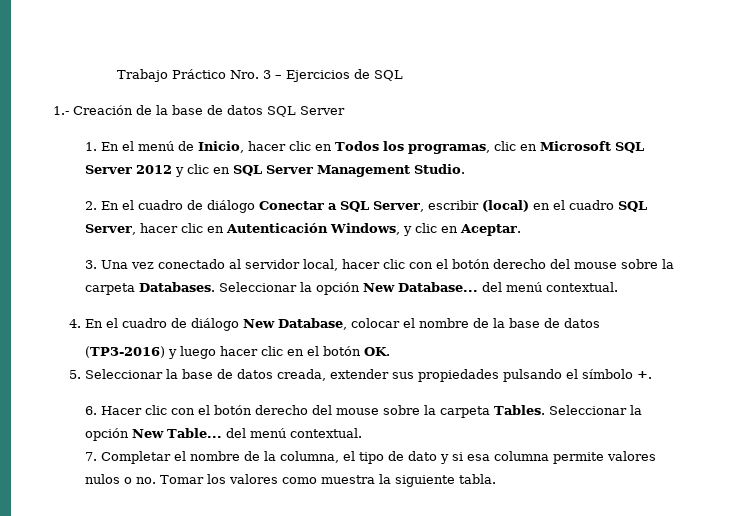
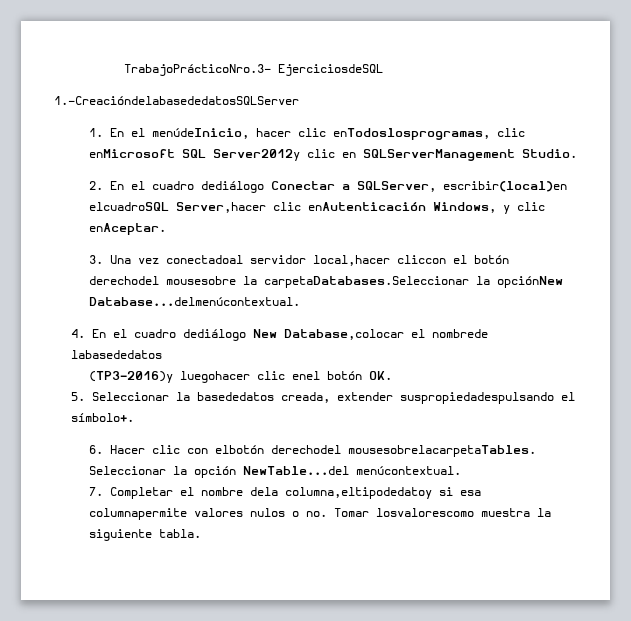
[117,69,404,82] [53,105,345,117] [85,141,645,154] [85,164,411,177] Trabajo Práctico Nro. 3 – Ejercicios de SQL // 1.- Creación de la base de datos SQL Server // 1. En el menú de Inicio, hacer clic en Todos los programas, clic en Microsoft SQL Server 2012 y clic en SQL Server Management -> [123,64,383,76] [54,96,299,105] [88,128,525,140] [88,149,515,161] TrabajoPrácticoNro.3– EjerciciosdeSQL // 1.-CreacióndelabasededatosSQLServer // 1. En el menúdeInicio, hacer clic enTodoslosprogramas, clic enMicrosoft SQL Server2012y clic en SQLServerManagement
[187,200,648,213] [85,223,329,235] de diálogo Conectar a SQL Server, escribir (local) en el cuadro SQL Server, hacer clic en Autenticación -> [200,181,567,193] [88,202,426,213] dediálogo Conectar a SQLServer, escribir(local)en elcuadroSQL Server,hacer clic enAutenticación
[441,224,522,236] en Aceptar. -> [88,223,166,235] enAceptar.
[158,259,675,271] [85,282,619,295] [69,318,601,331] [85,346,320,359] conectado al servidor local, hacer clic con el botón derecho del mouse sobre la carpeta Databases. Seleccionar la opción New Database... del menú contextual. // 4. En el cuadro de diálogo New Database, colocar el nombre de la base de datos // (TP3-2016) y luego hacer clic en el -> [165,255,509,266] [88,276,563,288] [88,297,300,306] [71,329,489,341] [71,350,163,359] [88,371,320,383] conectadoal servidor local,hacer cliccon el botón derechodel mousesobre la carpetaDatabases.Seleccionar la opciónNew Database...delmenúcontextual. // 4. En el cuadro dediálogo New Database,colocar el nombrede labasededatos // (TP3-2016)y luegohacer clic enel
[182,369,653,382] [85,405,643,418] [85,428,363,441] [85,451,605,464] base de datos creada, extender sus propiedades pulsando el símbolo +. // 6. Hacer clic con el botón derecho del mouse sobre la carpeta Tables. Seleccionar la opción New Table... del menú contextual. // 7. Completar el nombre de la columna, el tipo de dato y si esa columna permite -> [197,392,576,404] [71,413,135,422] [88,445,536,457] [88,466,461,478] [88,487,481,499] [88,508,187,520] basededatos creada, extender suspropiedadespulsando el símbolo+. // 6. Hacer clic con elbotón derechodel mousesobrelacarpetaTables. Seleccionar la opción NewTable...del menúcontextual. // 7. Completar el nombre dela columna,eltipodedatoy si esa columnapermite
[207,474,318,484] los valores como -> [375,508,474,517] losvalorescomo

